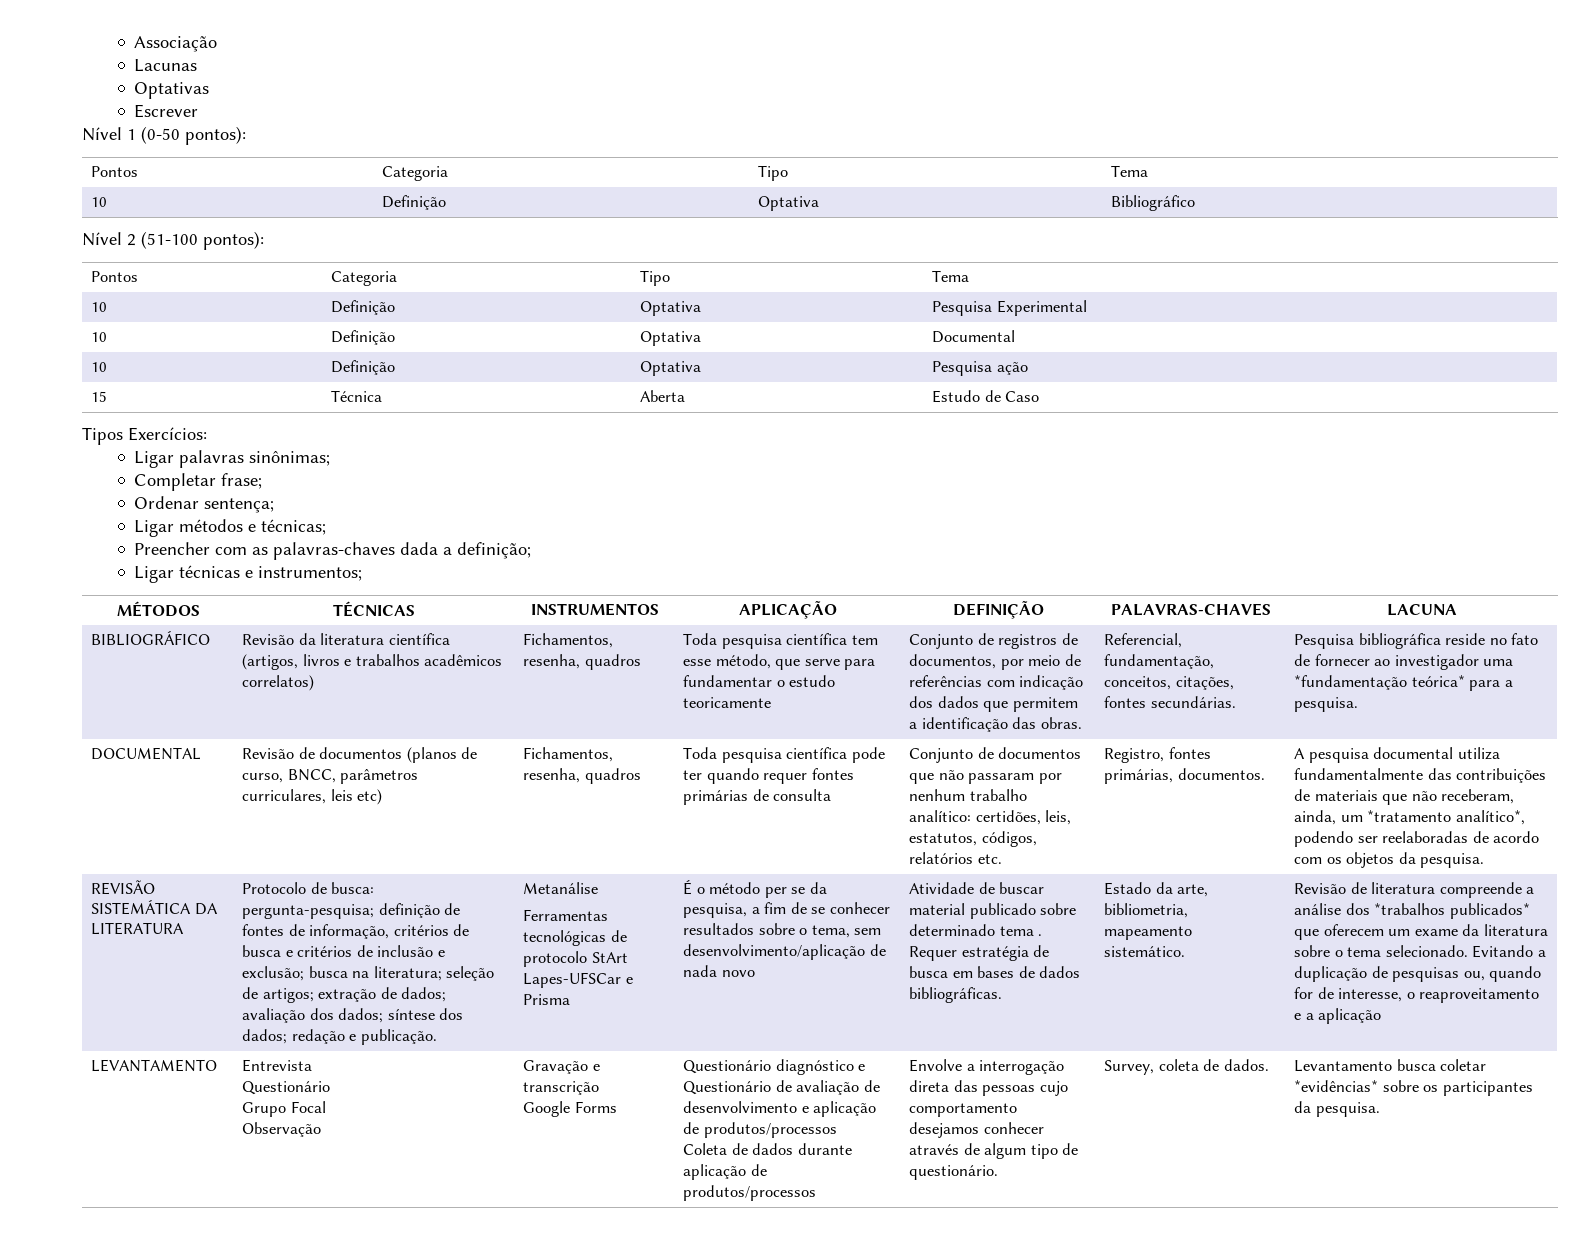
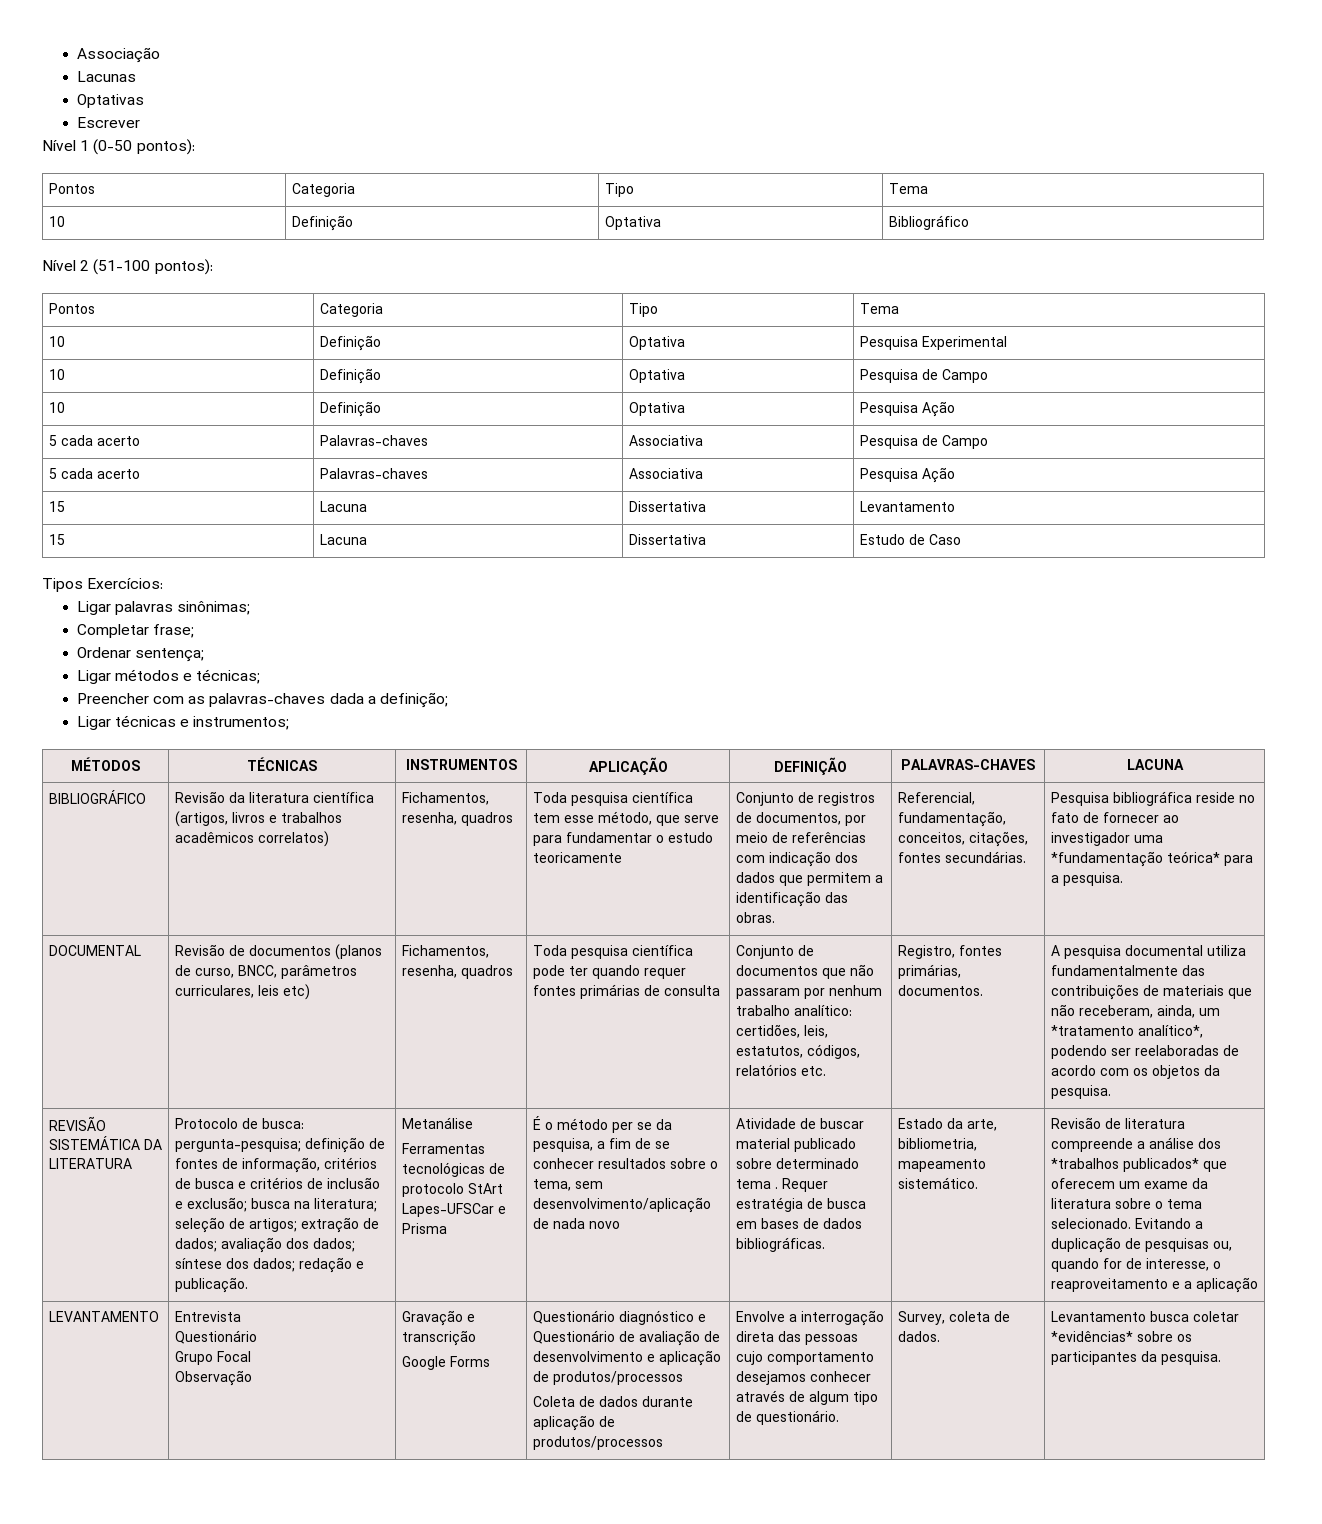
[932,330,1016,343] [91,362,108,372] [331,360,396,375] [640,361,702,376] [932,361,1028,376] [91,391,108,402] [331,390,383,402] [640,390,686,402] Documental // 10 | Definição | Optativa | Pesquisa ação // 15 | Técnica | Aberta -> [859,369,988,383] [48,402,65,413] [319,401,381,417] [628,402,685,416] [859,401,955,417] [48,435,140,446] [319,435,428,446] [628,435,703,446] [859,435,988,449] [48,468,140,479] [319,468,428,479] [628,468,703,479] [859,467,955,483] [48,501,65,512] [319,501,367,512] [628,501,706,512] [859,501,955,512] [48,534,65,545] [319,534,367,545] [628,534,706,545] Pesquisa de Campo // 10 | Definição | Optativa | Pesquisa Ação // 5 cada acerto | Palavras-chaves | Associativa | Pesquisa de Campo // 5 cada acerto | Palavras-chaves | Associativa | Pesquisa Ação // 15 | Lacuna | Dissertativa | Levantamento // 15 | Lacuna | Dissertativa

